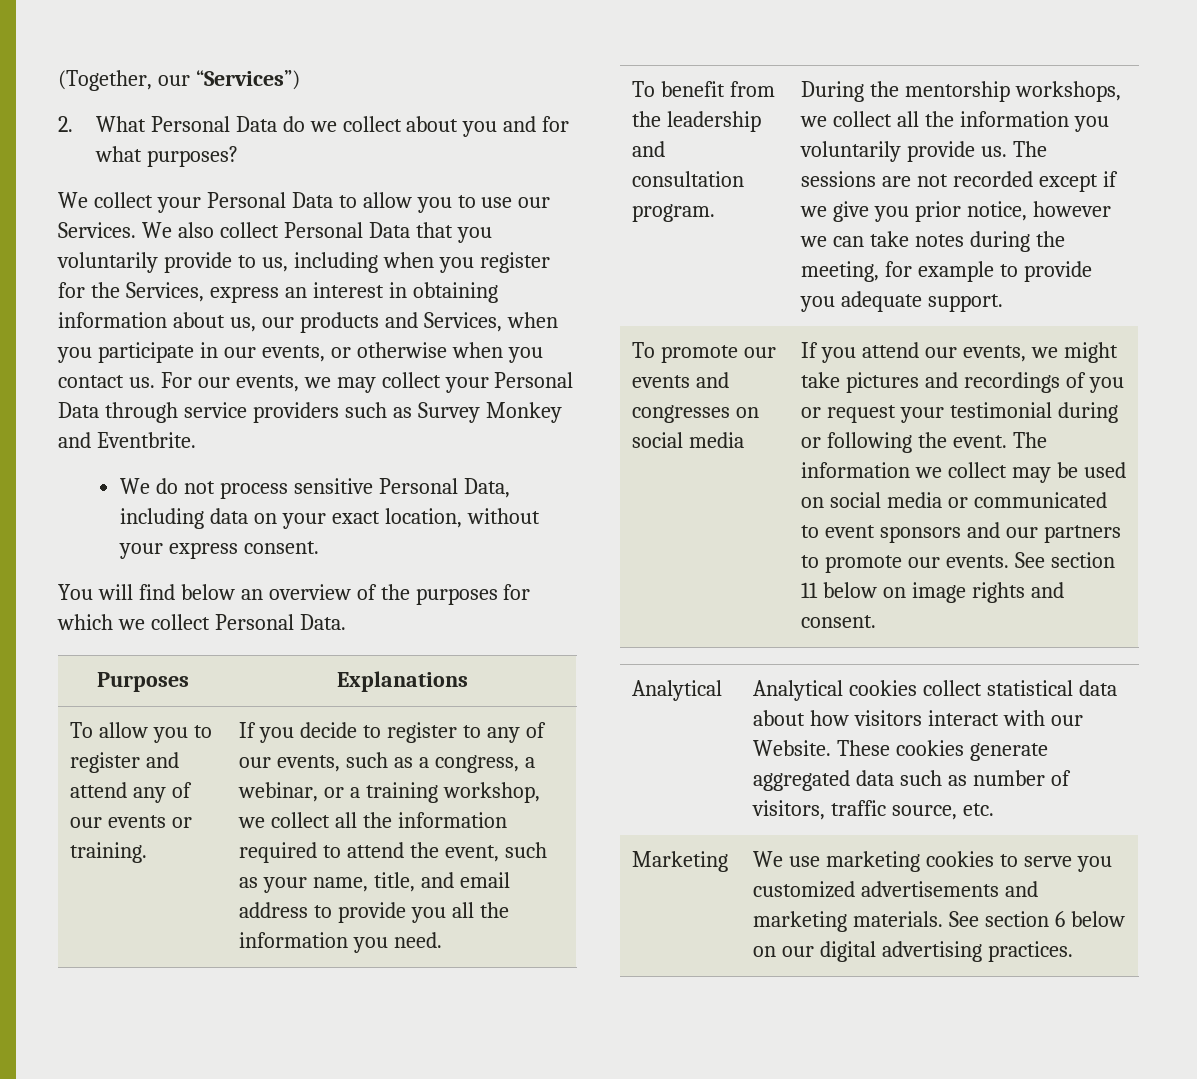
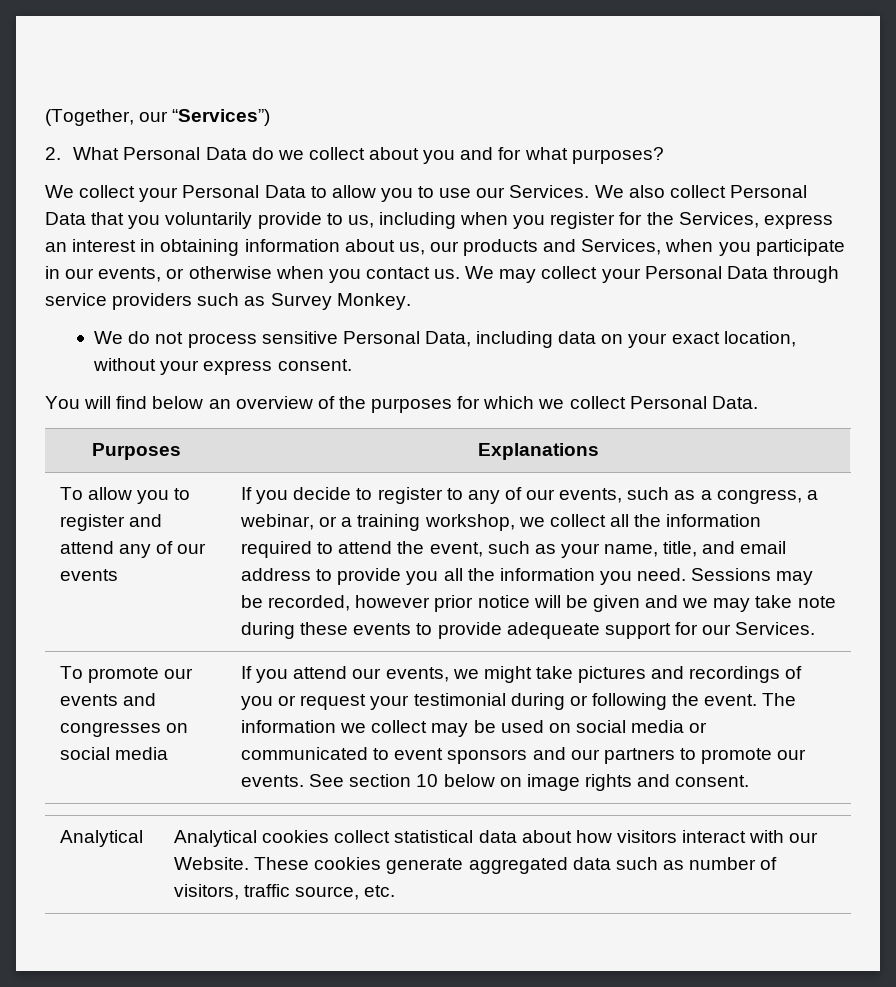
[160,372,331,392] For our events, we -> [465,266,495,279] We
[485,402,562,423] [58,432,196,448] Monkey and Eventbrite. -> [336,293,411,310] Monkey.
[171,817,192,828] [70,842,148,863] or training. -> (119, 575) none
[632,81,775,97] [632,111,761,132] [632,141,666,157] [632,171,745,187] [632,204,716,222] [801,81,1121,102] [800,111,1109,132] [800,141,1047,162] [801,171,1118,192] [800,201,1111,222] [800,231,1065,252] [801,261,1092,282] [800,291,1003,312] // To benefit from the leadership and consultation program. | During the mentorship workshops, we collect all the information you voluntarily provide us. The sessions are not recorded except if we give you prior notice, however we can take notes during the meeting, for example to provide you adequate support. -> [691,568,814,585] [241,595,836,612] [241,622,816,639] Sessions may be recorded, however prior notice will be given and we may take note during these events to provide adequeate support for our Services.
[801,582,819,598] 11 -> [416,774,439,787] 10
[632,851,729,872] [753,851,1112,872] [753,881,1038,898] [753,911,1125,932] [753,941,1073,962] // Marketing | We use marketing cookies to serve you customized advertisements and marketing materials. See section 6 below on our digital advertising practices. -> (396, 891) none

